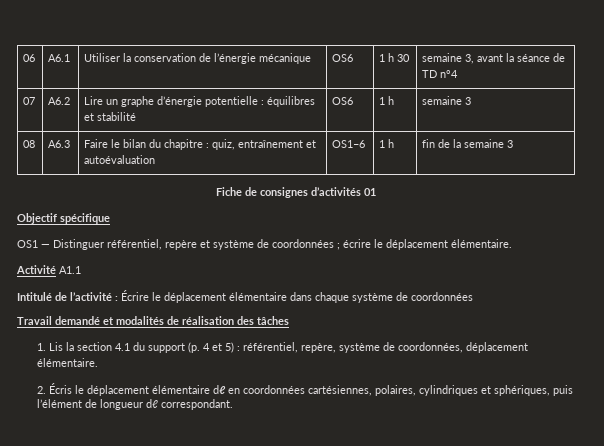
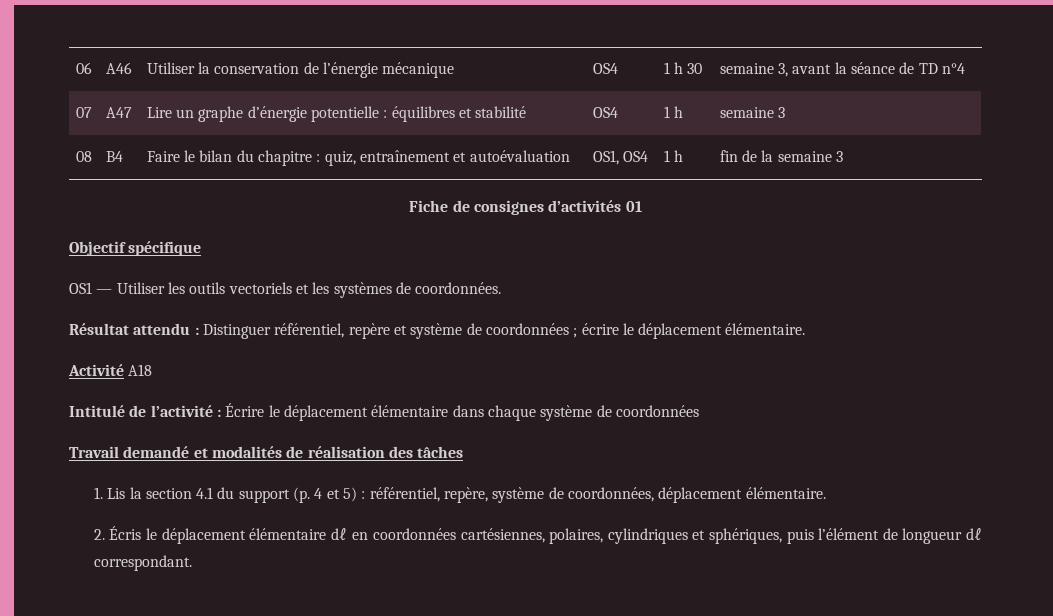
[48,54,71,62] A6.1 -> [105,62,132,74] A46
[332,54,354,62] OS6 -> [592,63,618,74] OS4
[48,97,71,105] A6.2 -> [105,107,132,118] A47
[332,97,354,105] OS6 -> [592,107,618,118] OS4
[48,140,71,148] A6.3 -> [105,151,123,162] B4
[332,140,366,148] OS1–6 -> [592,150,649,165] OS1, OS4
(50, 246) none -> [116,282,502,298] [69,323,199,335] Utiliser les outils vectoriels et les systèmes de coordonnées. // Résultat attendu :
[59,266,81,274] A1.1 -> [128,364,153,376] A18

